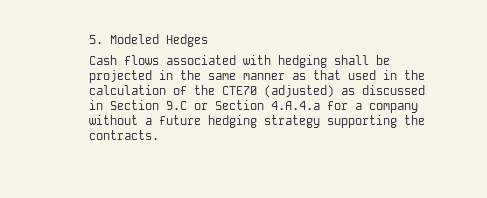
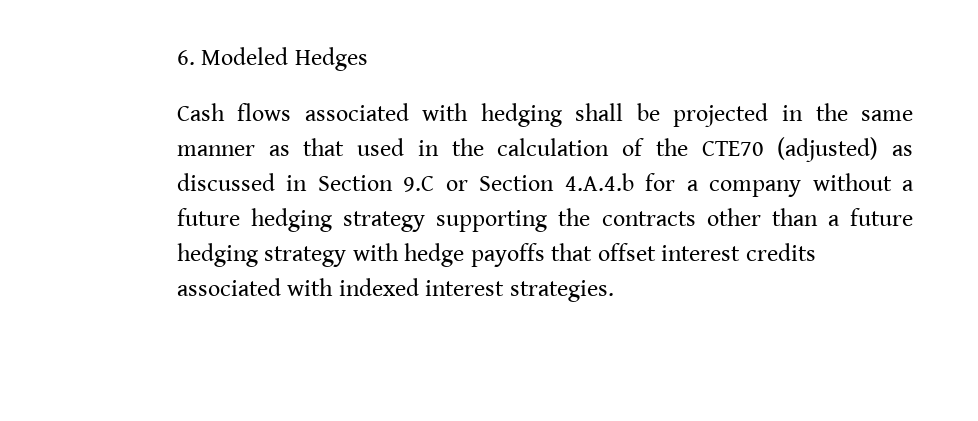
[88,35,103,44] 5. -> [176,50,195,65] 6.
[270,101,320,110] 4.A.4.a -> [564,173,634,191] 4.A.4.b
[88,130,159,140] contracts. -> [601,208,913,226] [176,243,816,267] [176,278,614,302] contracts other than a future hedging strategy with hedge payoffs that offset interest credits associated with indexed interest strategies.

